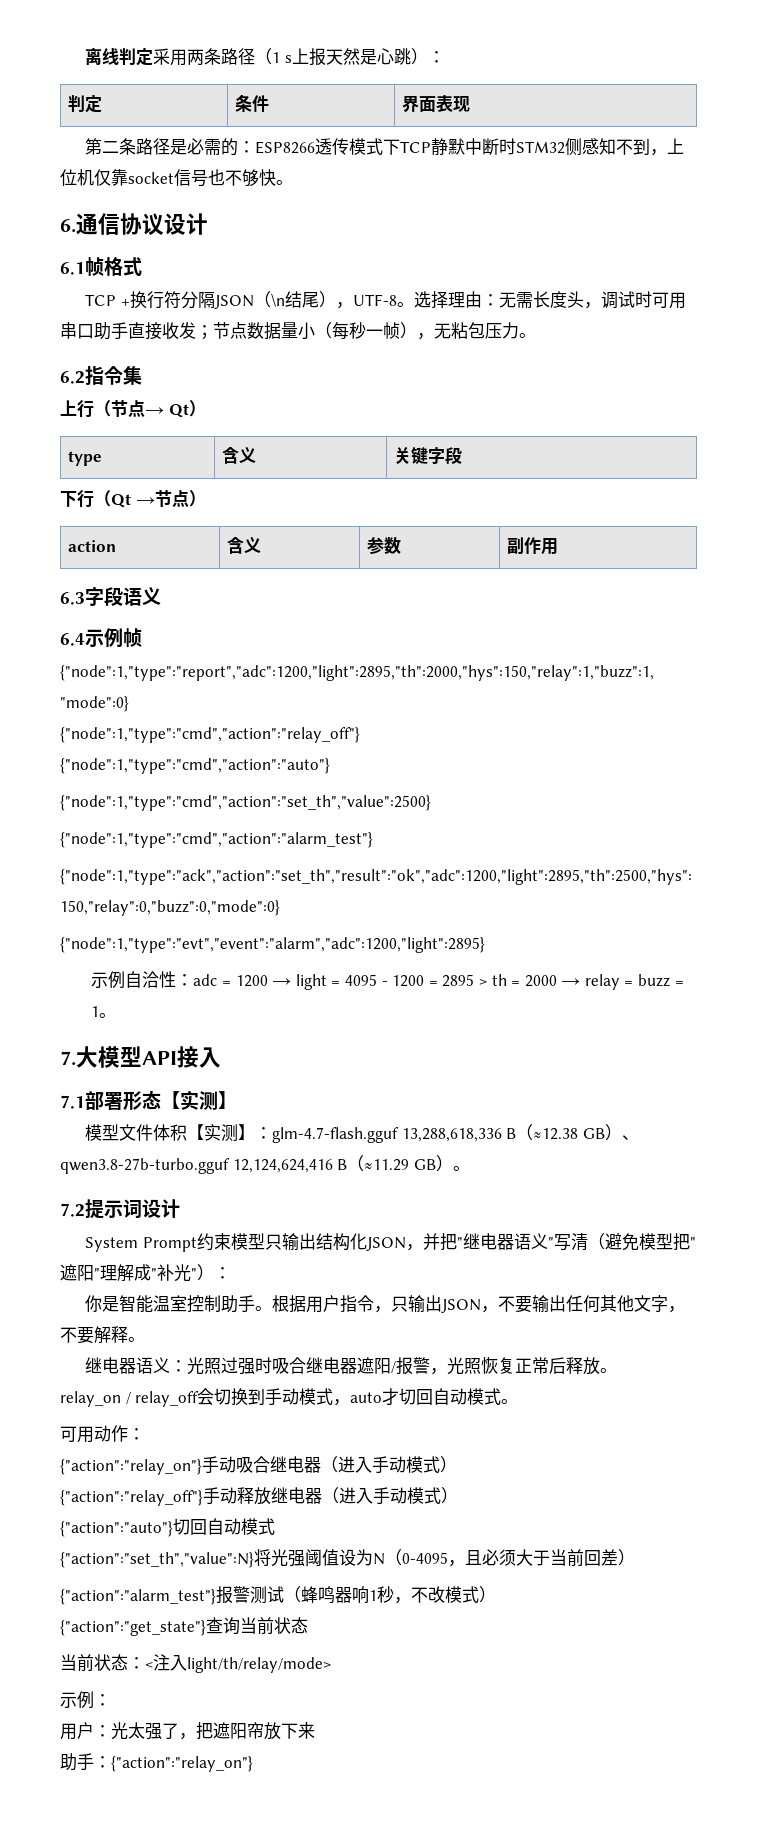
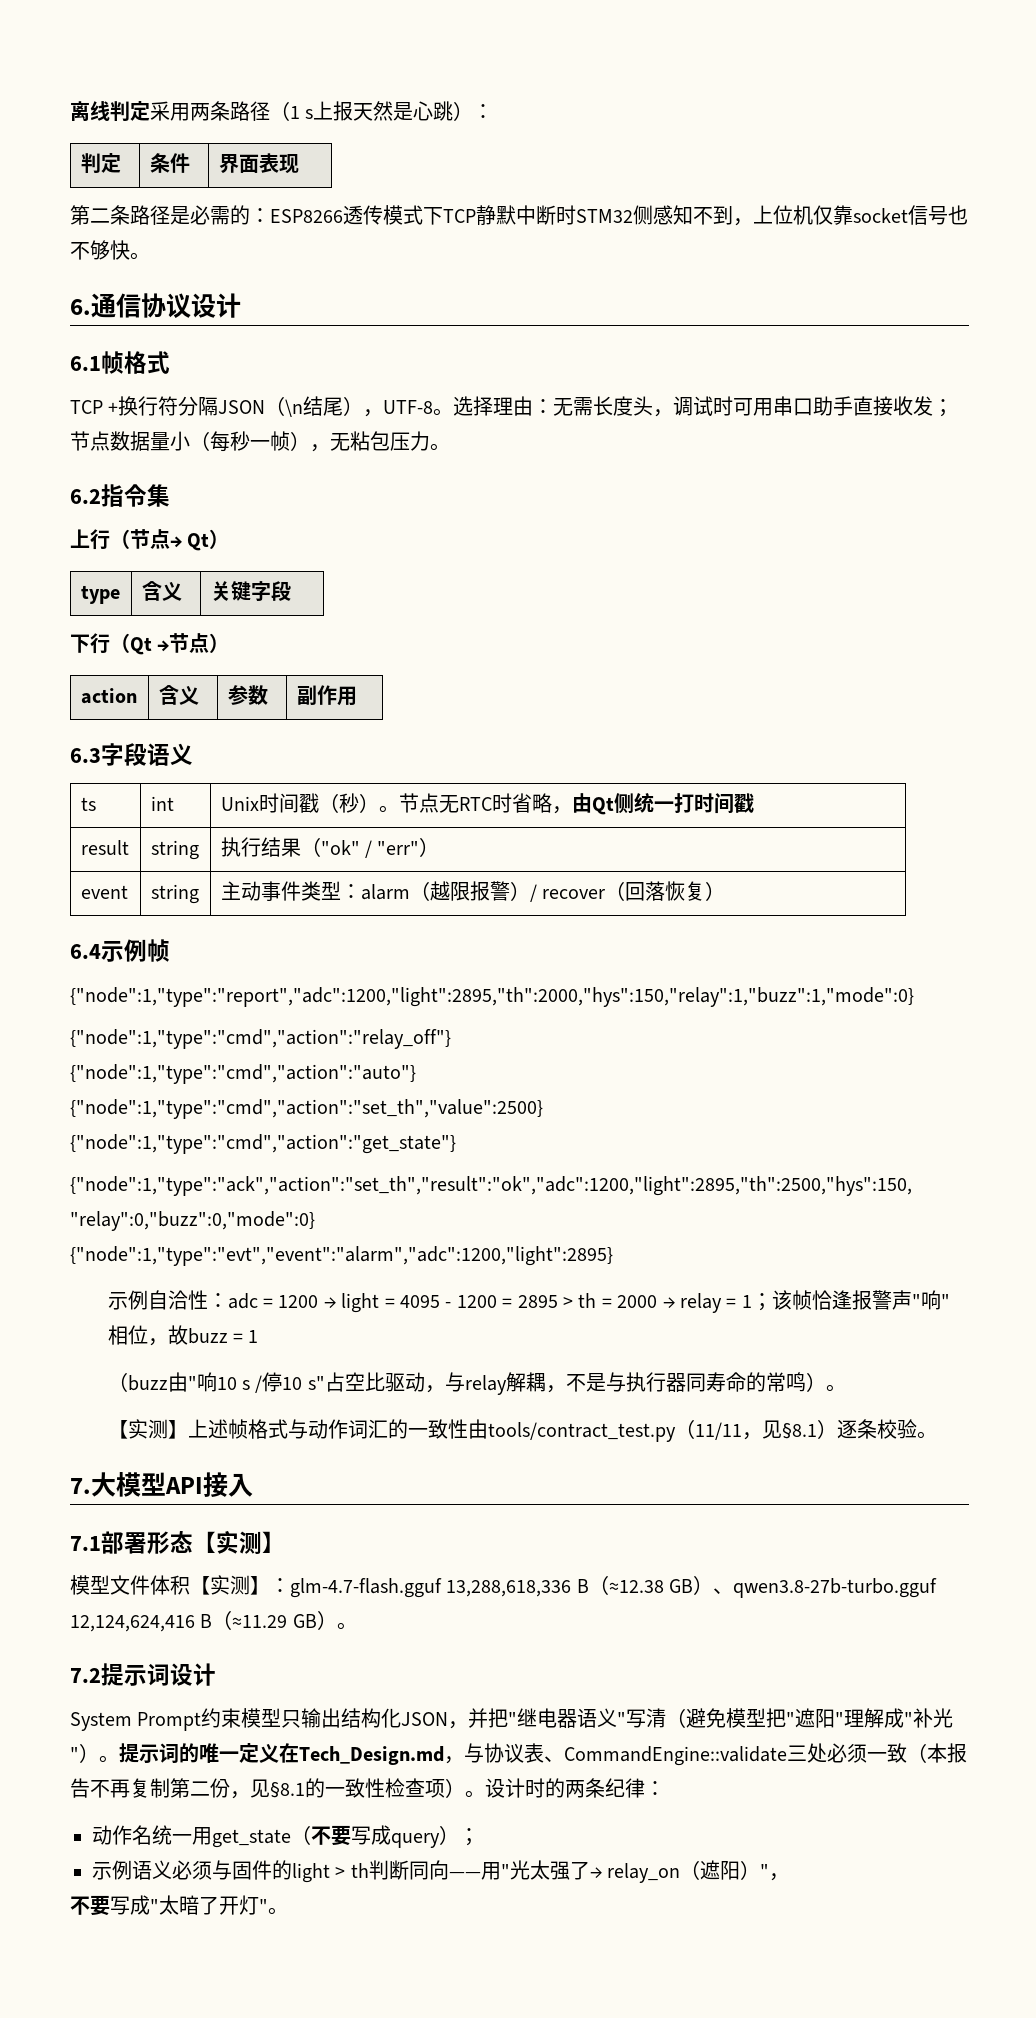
(161, 596) none -> [80,797,96,811] [150,796,174,811] [220,792,754,815] [80,840,129,855] [150,840,199,860] [220,837,440,858] [80,885,128,899] [150,884,199,904] [220,881,725,902] // ts | int | Unix时间戳（秒）。节点无RTC时省略，由Qt侧统一打时间戳 // result | string | 执行结果（"ok" / "err"） // event | string | 主动事件类型：alarm（越限报警）/ recover（回落恢复）
[60,832,373,848] {"node":1,"type":"cmd","action":"alarm_test"} -> [70,1134,456,1154] {"node":1,"type":"cmd","action":"get_state"}
[638,974,684,987] [91,1006,100,1017] buzz = 1 -> [741,1290,950,1311] [107,1325,259,1346] [107,1372,846,1395] [107,1419,917,1442] 1；该帧恰逢报警声"响"相位，故buzz = 1 // （buzz由"响10 s /停10 s"占空比驱动，与relay解耦，不是与执行器同寿命的常鸣）。 // 【实测】上述帧格式与动作词汇的一致性由tools/contract_test.py（11/11，见§8.1）逐条校验
[214,1267,231,1279] [85,1295,686,1313] [60,1326,145,1344] [85,1357,618,1375] [60,1388,519,1407] [60,1425,145,1443] [60,1456,457,1475] [60,1487,458,1506] [60,1518,275,1537] [60,1549,635,1568] [60,1586,496,1605] [60,1617,308,1636] [60,1654,331,1673] [60,1691,111,1709] [60,1722,315,1740] [60,1753,253,1772] ： // 你是智能温室控制助手。根据用户指令，只输出JSON，不要输出任何其他文字，不要解释。 // 继电器语义：光照过强时吸合继电器遮阳/报警，光照恢复正常后释放。 // relay_on / relay_off会切换到手动模式，auto才切回自动模式。 // 可用动作： // {"action":"relay_on"}手动吸合继电器（进入手动模式） // {"action":"relay_off"}手动释放继电器（进入手动模式） // {"action":"auto"}切回自动模式 // {"action":"set_th","value":N}将光强阈值设为N（0-4095，且必须大于当前回差） // {"action":"alarm_test"}报警测试（蜂鸣器响1秒，不改模式） // {"action":"get_state"}查询当前状态 // 当前状态：<注入light/th/relay/mode> // 示例： // 用户：光太强了，把遮阳帘放下来 // 助手：{"action":"relay_on"} -> [99,1743,967,1766] [70,1778,665,1799] [92,1825,479,1848] [92,1860,790,1883] [70,1895,288,1916] 。提示词的唯一定义在Tech_Design.md，与协议表、CommandEngine::validate三处必须一致（本报告不再复制第二份，见§8.1的一致性检查项）。设计时的两条纪律： // 动作名统一用get_state（不要写成query）； // 示例语义必须与固件的light > th判断同向——用"光太强了→ relay_on（遮阳）"， // 不要写成"太暗了开灯"。

